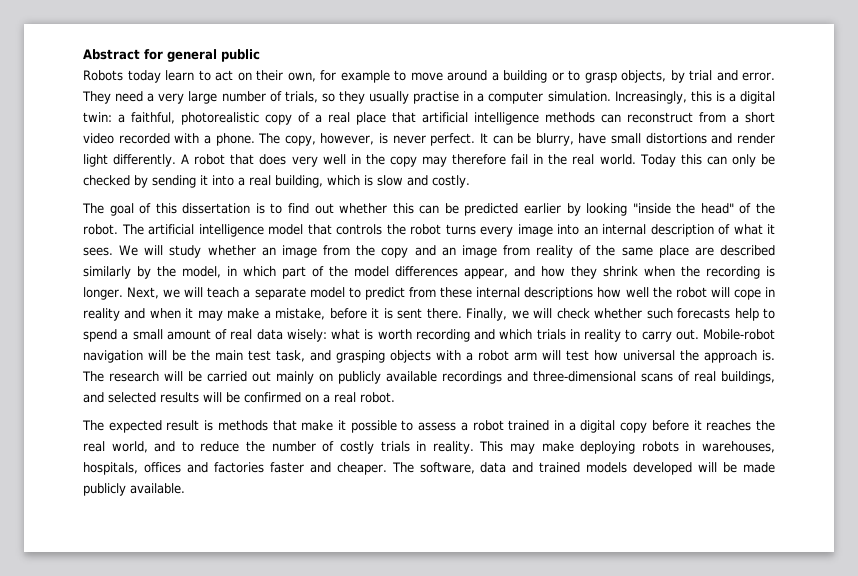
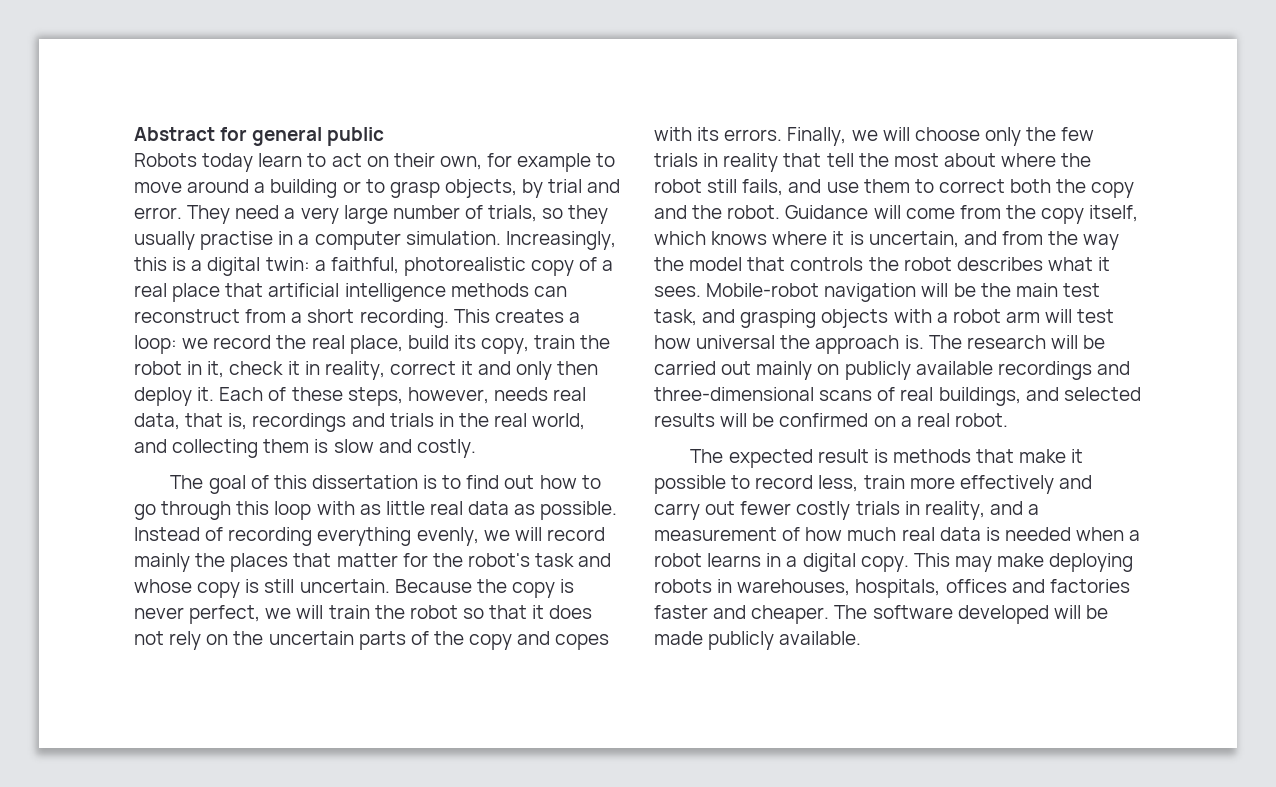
[83,133,776,146] [83,154,775,167] [83,175,360,188] video recorded with a phone. The copy, however, is never perfect. It can be blurry, have small distortions and render light differently. A robot that does very well in the copy may therefore fail in the real world. Today this can only be checked by sending it into a real building, which -> [359,309,580,328] [134,335,611,354] [134,361,599,380] [134,387,587,406] [134,413,586,432] [134,439,310,458] recording. This creates a loop: we record the real place, build its copy, train the robot in it, check it in reality, correct it and only then deploy it. Each of these steps, however, needs real data, that is, recordings and trials in the real world, and collecting them
[339,203,775,216] [83,224,264,237] whether this can be predicted earlier by looking "inside the head" of the robot. The artificial intelligence -> [539,475,601,489] [134,501,618,520] [134,527,605,546] [134,553,612,572] [134,579,575,598] [134,605,593,624] [134,631,610,650] [654,127,1095,146] [654,153,1092,172] [654,179,1135,198] [654,205,1139,224] [654,231,1120,250] [654,257,684,271] how to go through this loop with as little real data as possible. Instead of recording everything evenly, we will record mainly the places that matter for the robot's task and whose copy is still uncertain. Because the copy is never perfect, we will train the robot so that it does not rely on the uncertain parts of the copy and copes with its errors. Finally, we will choose only the few trials in reality that tell the most about where the robot still fails, and use them to correct both the copy and the robot. Guidance will come from the copy itself, which knows where it is uncertain, and from the way the
[445,224,775,237] [83,245,775,258] [83,266,775,279] [83,287,775,300] [83,308,776,321] [83,329,699,342] turns every image into an internal description of what it sees. We will study whether an image from the copy and an image from reality of the same place are described similarly by the model, in which part of the model differences appear, and how they shrink when the recording is longer. Next, we will teach a separate model to predict from these internal descriptions how well the robot will cope in reality and when it may make a mistake, before it is sent there. Finally, we will check whether such forecasts help to spend a small amount of real data wisely: what is worth recording and which trials in reality to carry out. -> [956,257,1111,271] [654,286,701,297] describes what it sees.
[418,420,550,431] assess a robot trained -> [755,475,1092,494] [654,501,1040,520] [654,527,1141,541] [654,553,762,567] record less, train more effectively and carry out fewer costly trials in reality, and a measurement of how much real data is needed when a robot learns
[620,420,775,433] [83,441,474,454] copy before it reaches the real world, and to reduce the number of costly trials in reality. -> [860,556,909,572] copy.
[419,462,628,474] software, data and trained models -> [872,605,953,619] software

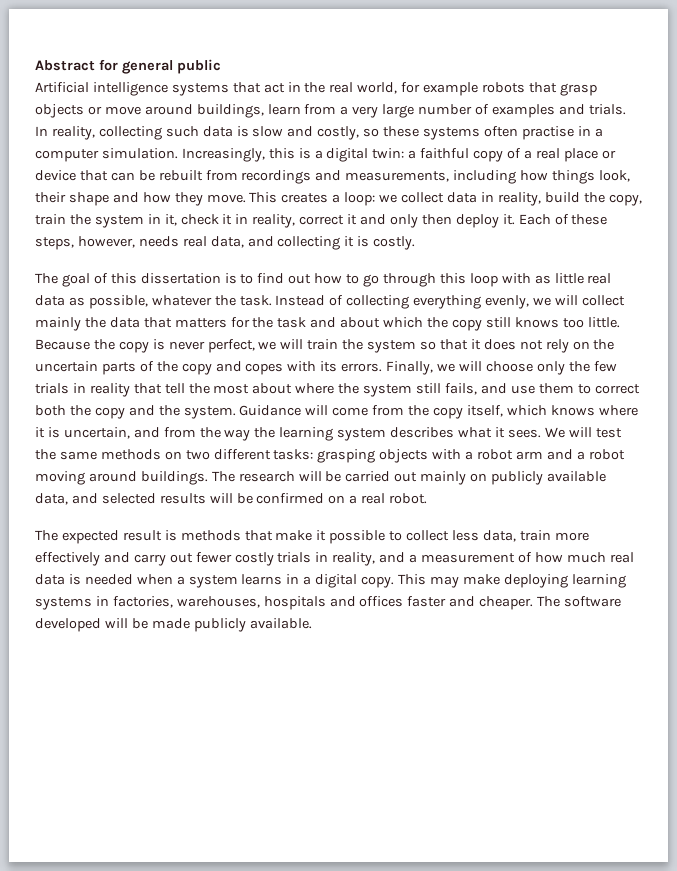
[134,153,616,172] [134,179,621,198] [134,205,280,224] Robots today learn to act on their own, for example to move around a building or to grasp objects, by trial and error. They need -> [35,82,597,96] [35,104,337,118] Artificial intelligence systems that act in the real world, for example robots that grasp objects or move around buildings, learn from
[488,205,609,224] [134,231,195,250] trials, so they usually -> [491,104,626,118] [35,126,518,140] examples and trials. In reality, collecting such data is slow and costly, so these systems often
[330,257,526,276] faithful, photorealistic -> [420,148,470,159] faithful
[225,283,567,302] [134,309,449,328] that artificial intelligence methods can reconstruct from a short recording. -> [601,150,616,159] [35,170,630,184] [35,192,246,206] or device that can be rebuilt from recordings and measurements, including how things look, their shape and how they move.
[213,335,476,354] record the real place, build its -> [401,192,605,206] collect data in reality, build the
[134,361,182,375] robot -> [94,215,144,228] system
[185,413,586,432] [134,439,412,458] that is, recordings and trials in the real world, and collecting them is slow and -> [247,236,370,250] and collecting it is
[540,501,618,520] possible. -> [88,295,272,309] possible, whatever the task.
[228,527,313,546] recording -> [346,295,410,309] collecting
[546,527,605,541] record -> [581,295,625,306] collect
[230,553,398,572] places that matter -> [109,317,227,328] data that matters
[467,553,530,567] robot's -> (274, 322) none
[134,579,390,598] whose copy is still uncertain. -> [340,317,620,331] about which the copy still knows too little.
[409,605,458,619] robot -> [367,340,417,353] system
[654,179,702,193] robot -> [363,384,413,397] system
[727,205,781,219] robot. -> [183,406,236,419] system.
[689,257,1111,271] [654,283,1100,302] [654,309,736,326] model that controls the robot describes what it sees. Mobile-robot navigation will be the main test task, and -> [279,427,622,441] [35,449,314,460] learning system describes what it sees. We will test the same methods on two different tasks:
[1045,309,1115,323] [654,335,924,354] will test how universal the approach is. -> [546,449,625,460] [35,471,208,485] and a robot moving around buildings.
[997,361,1130,380] [654,387,1021,406] recordings and three-dimensional scans of real buildings, -> [35,493,68,505] data,
[755,475,859,492] record less, -> [406,530,516,542] collect less data,
[654,553,702,567] robot -> [188,575,238,588] system
[654,579,1130,598] robots in warehouses, hospitals, offices and factories -> [571,574,626,588] [35,596,404,610] learning systems in factories, warehouses, hospitals and offices

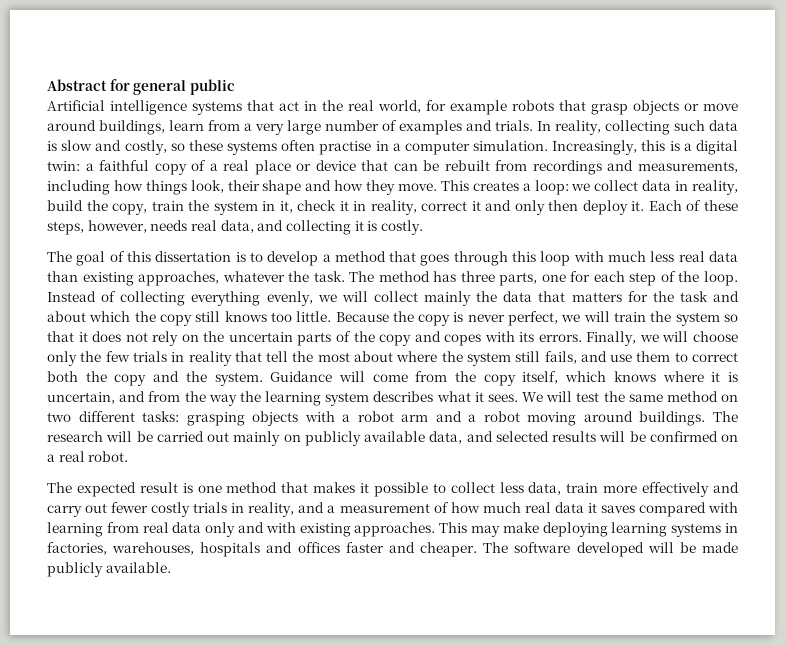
[257,273,612,287] [35,295,272,309] find out how to go through this loop with as little real data as possible, whatever the task. -> [267,251,738,266] [47,271,738,286] develop a method that goes through this loop with much less real data than existing approaches, whatever the task. The method has three parts, one for each step of the loop.
[100,449,161,460] methods -> [666,391,718,402] method
[180,530,313,541] methods that make -> [197,482,356,493] one method that makes
[68,574,395,588] is needed when a system learns in a digital copy. -> [587,502,738,517] [47,522,436,537] it saves compared with learning from real data only and with existing approaches.

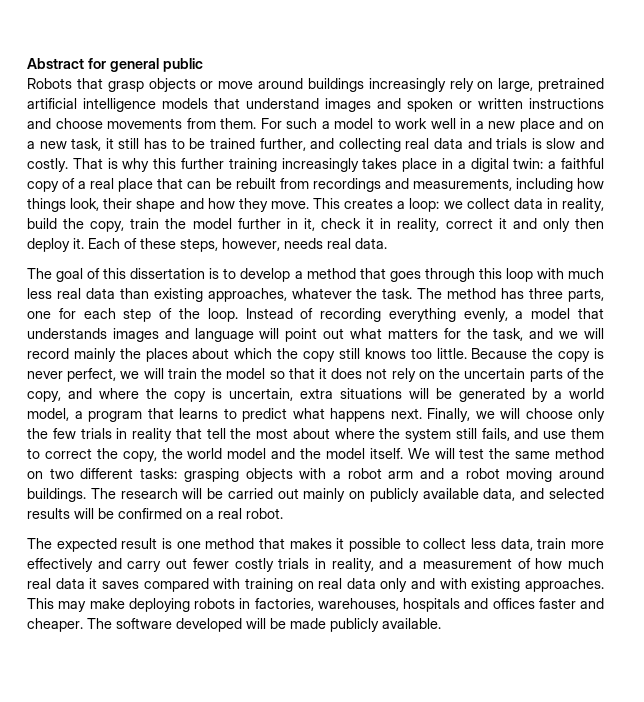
[47,100,554,115] Artificial intelligence systems that act in the real world, for example robots -> [27,78,72,89] Robots
[99,120,738,135] [47,140,680,155] buildings, learn from a very large number of examples and trials. In reality, collecting such data is slow and costly, so these systems often practise in a computer simulation. Increasingly, this is -> [307,78,604,92] [27,98,604,112] [27,118,604,132] [27,138,604,152] [27,158,454,172] buildings increasingly rely on large, pretrained artificial intelligence models that understand images and spoken or written instructions and choose movements from them. For such a model to work well in a new place and on a new task, it still has to be trained further, and collecting real data and trials is slow and costly. That is why this further training increasingly takes place in
[296,160,356,171] or device -> (154, 185) none
[213,201,258,215] system -> [192,218,281,229] model further
[220,220,423,235] data, and collecting it is costly. -> [355,238,387,249] data.
[120,291,186,306] collecting -> [320,308,382,322] recording
[317,291,739,306] we will collect mainly the data that matters for the task and -> [515,308,604,319] [27,328,604,342] [27,348,188,362] a model that understands images and language will point out what matters for the task, and we will record mainly the places
[675,312,720,326] system -> [226,368,266,379] model
[379,331,582,346] copy and copes with its errors. -> [27,388,604,402] [27,408,422,422] copy, and where the copy is uncertain, extra situations will be generated by a world model, a program that learns to predict what happens next.
[47,371,739,386] [47,391,518,406] both the copy and the system. Guidance will come from the copy itself, which knows where it is uncertain, and from the way the learning system describes what it sees. -> [96,448,403,462] the copy, the world model and the model itself.
[47,522,139,537] learning from -> [244,578,314,592] training on
[611,522,722,537] learning systems -> [194,598,235,609] robots

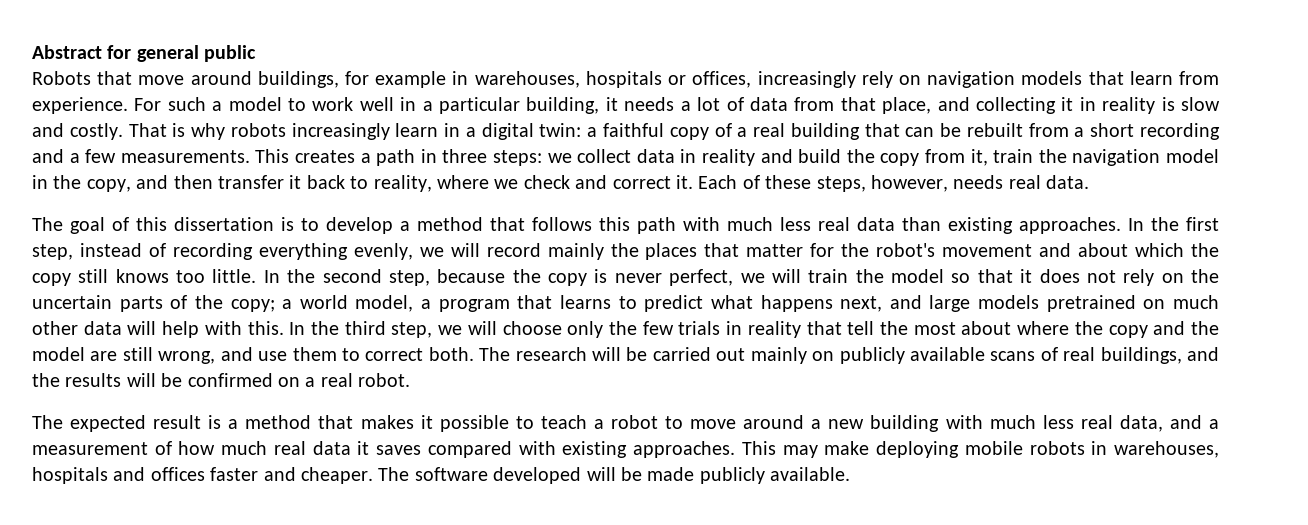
[107,78,604,92] [27,98,604,112] [27,118,257,129] grasp objects or move around buildings increasingly rely on large, pretrained artificial intelligence models that understand images and spoken or written instructions and choose movements from them. -> [138,71,1219,88] [32,97,128,114] move around buildings, for example in warehouses, hospitals or offices, increasingly rely on navigation models that learn from experience.
[488,118,604,132] [27,138,528,152] new place and on a new task, it still has to be trained further, and collecting real data and trials -> [439,97,1156,114] particular building, it needs a lot of data from that place, and collecting it in reality
[153,158,438,172] this further training increasingly takes place -> [230,123,439,140] robots increasingly learn
[118,178,154,192] place -> [790,123,860,140] building
[312,178,604,192] [27,198,604,212] [27,218,604,232] [27,238,70,252] recordings and measurements, including how things look, their shape and how they move. This creates a loop: we collect data in reality, build the copy, train the model further in it, check it in reality, correct it and only then deploy -> [1074,123,1220,140] [32,149,1220,166] [32,175,671,192] a short recording and a few measurements. This creates a path in three steps: we collect data in reality and build the copy from it, train the navigation model in the copy, and then transfer it back to reality, where we check and correct
[389,268,533,282] goes through this loop -> [532,217,676,234] follows this path
[207,288,604,302] [27,308,604,322] [27,328,554,342] approaches, whatever the task. The method has three parts, one for each step of the loop. Instead of recording everything evenly, a model that understands images and language will point out what matters for the task, and -> [1019,217,1219,234] [32,243,413,260] approaches. In the first step, instead of recording everything evenly,
(188, 355) none -> [704,243,1072,257] that matter for the robot's movement and
[471,348,528,359] Because -> [263,269,506,286] In the second step, because
[27,388,548,402] copy, and where the copy is uncertain, extra situations will be generated by -> [230,299,275,312] copy;
[390,408,470,422] next. Finally, -> [840,295,1219,312] [32,321,433,338] next, and large models pretrained on much other data will help with this. In the third step,
[405,428,510,442] system still fails, -> [1108,321,1219,338] [32,347,216,364] copy and the model are still wrong,
[96,448,604,462] [27,468,604,482] [27,488,86,502] the copy, the world model and the model itself. We will test the same method on two different tasks: grasping objects with a robot arm and a robot moving around buildings. -> [428,347,474,361] both.
[483,488,604,501] data, and selected -> [990,347,1219,364] [32,373,60,387] scans of real buildings, and the
[176,541,201,549] one -> [228,419,239,429] a
[423,538,605,551] [27,558,374,572] collect less data, train more effectively and carry out fewer costly trials in reality, -> [540,415,1163,432] teach a robot to move around a new building with much less real data,
[244,578,467,592] training on real data only and with -> (556, 448) none
(190, 605) none -> [964,441,1023,455] mobile
[254,598,314,611] factories, -> (1108, 448) none

